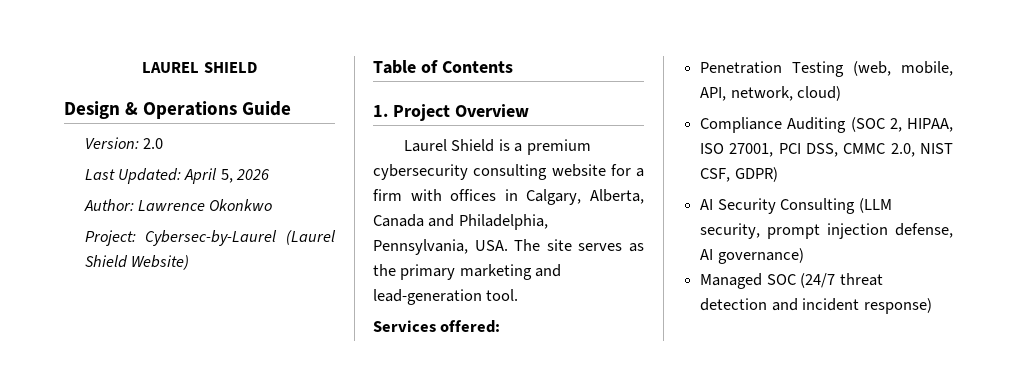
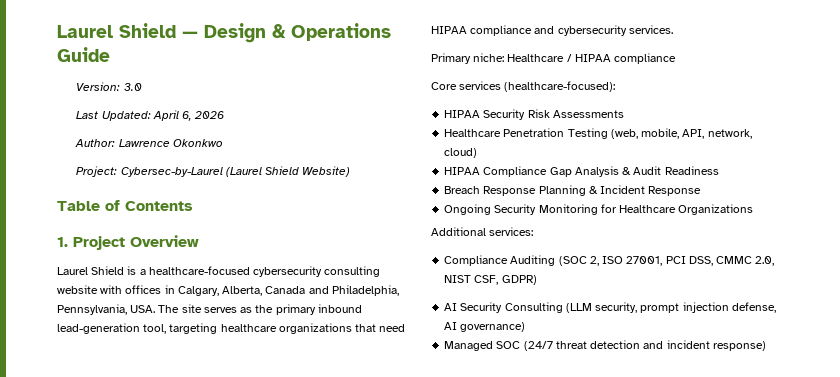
[142,62,257,73] LAUREL SHIELD // -> [57,23,198,38] Laurel Shield —
[142,138,163,149] 2.0 -> [123,83,142,91] 3.0
[220,169,233,183] 5, -> [182,111,193,121] 6,
[526,139,591,155] premium -> [148,266,250,275] healthcare-focused
[610,164,644,177] [373,189,402,201] for a firm -> (98, 289) none
[459,264,562,280] [373,289,519,305] [373,320,501,333] marketing and lead-generation tool. // Services offered: // -> [317,304,362,313] [57,323,406,334] [431,25,673,36] [431,53,677,64] [431,81,616,92] [444,109,624,120] [444,129,502,137] inbound lead-generation tool, targeting healthcare organizations that need HIPAA compliance and cybersecurity services. // Primary niche: Healthcare / HIPAA compliance // Core services (healthcare-focused): // HIPAA Security Risk Assessments // Healthcare
(842, 93) none -> [444,166,719,177] [444,185,702,196] [444,204,754,215] [431,227,534,236] // HIPAA Compliance Gap Analysis & Audit Readiness // Breach Response Planning & Incident Response // Ongoing Security Monitoring for Healthcare Organizations // Additional services:
[907,118,953,132] HIPAA, -> (599, 261) none

